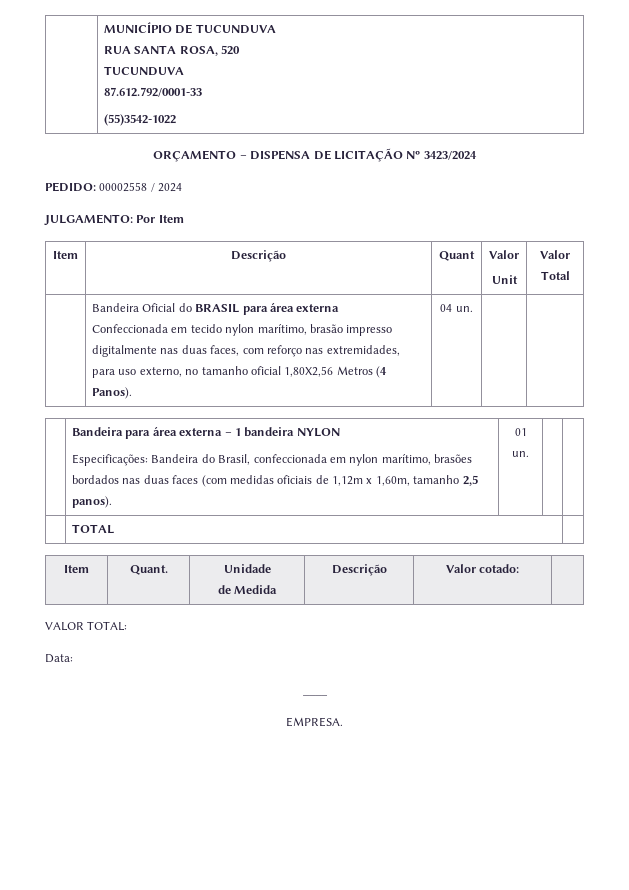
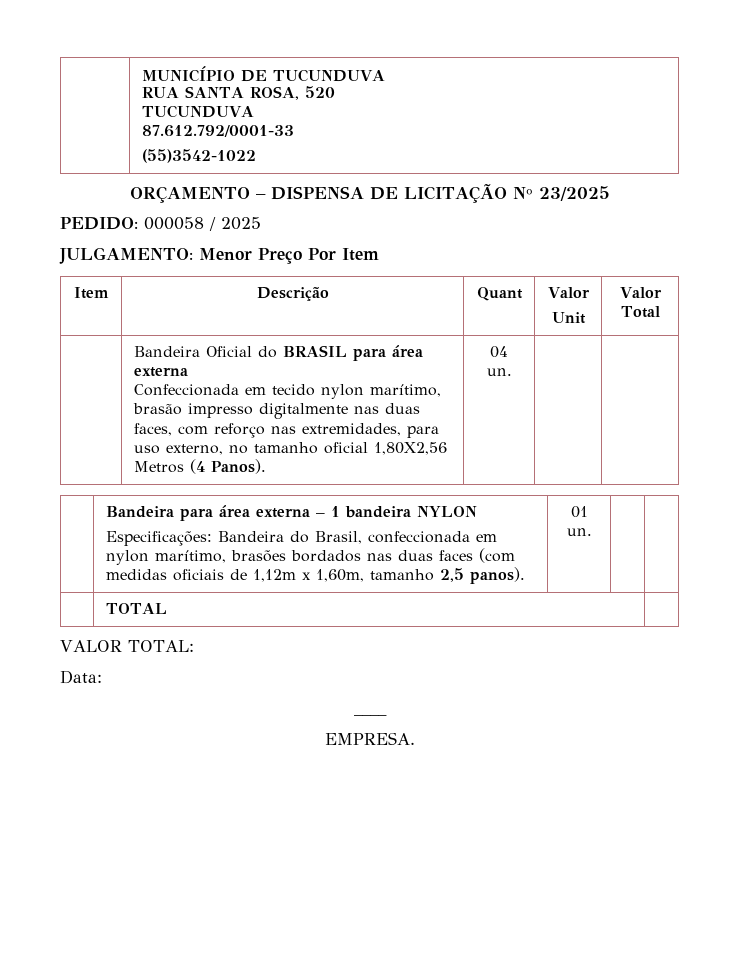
[423,151,477,160] 3423/2024 -> [538,186,610,201] 23/2025
[99,182,183,192] 00002558 / 2024 -> [144,217,261,231] 000058 / 2025
(133, 220) none -> [199,248,302,264] Menor Preço
[64,565,89,573] [129,565,168,575] [223,564,271,573] [217,585,278,594] [331,564,387,576] [445,564,520,573] // Item | Quant. | Unidade // de Medida | Descrição | Valor cotado: | -> (167, 608) none

